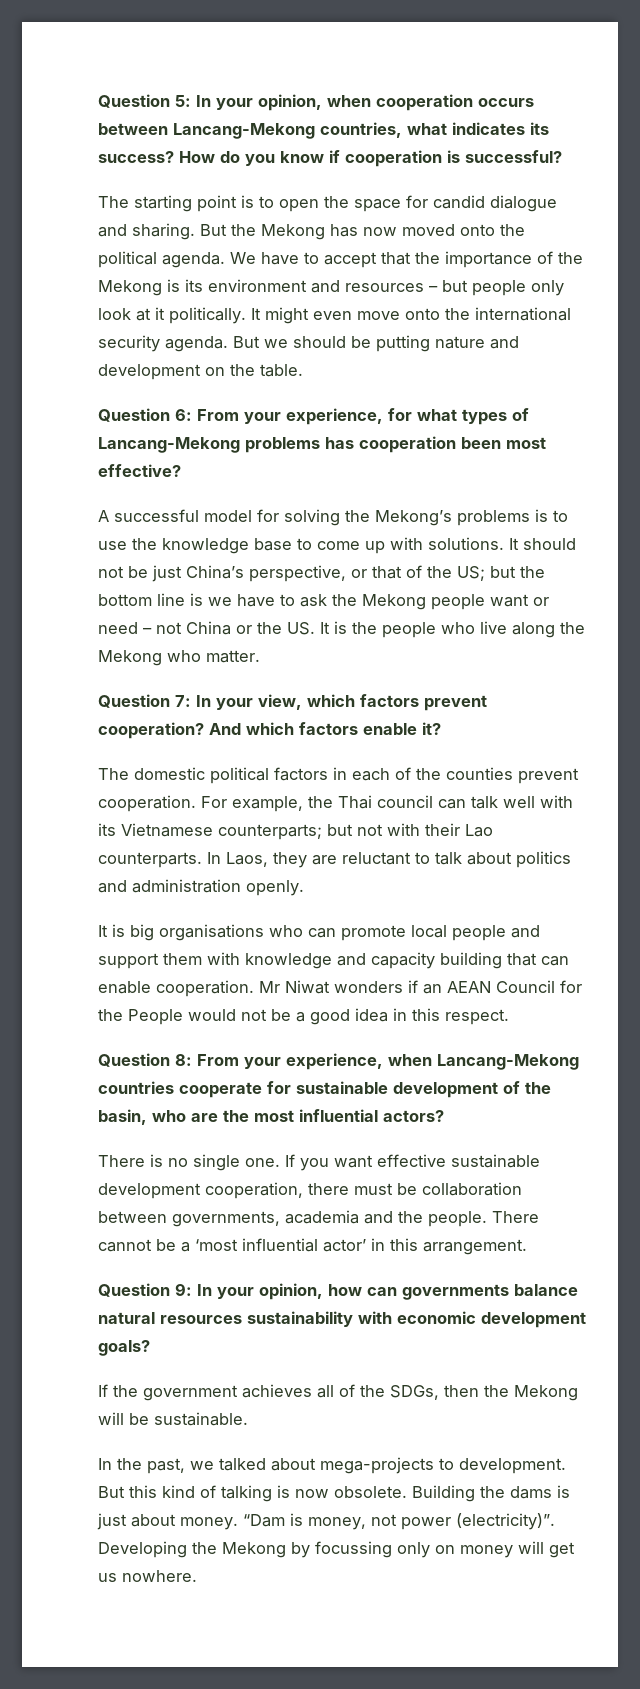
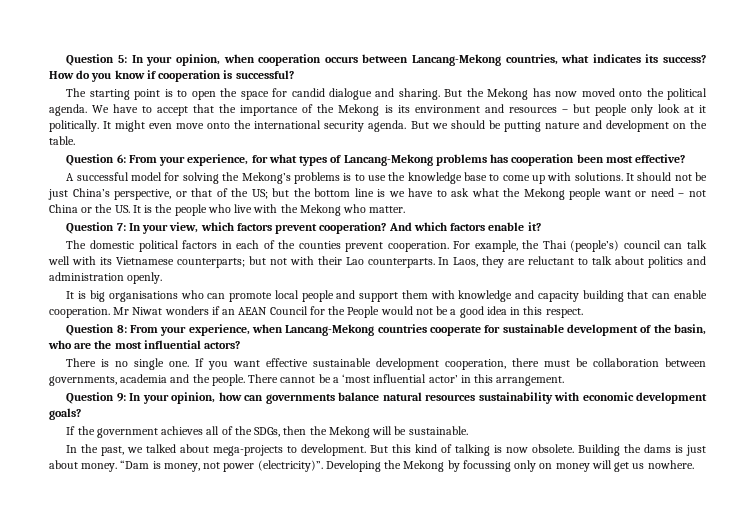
(327, 600) none -> [471,188,499,197] what
[512,622,555,638] along -> [253,204,278,213] with
(372, 802) none -> [570,240,620,252] (people’s)

